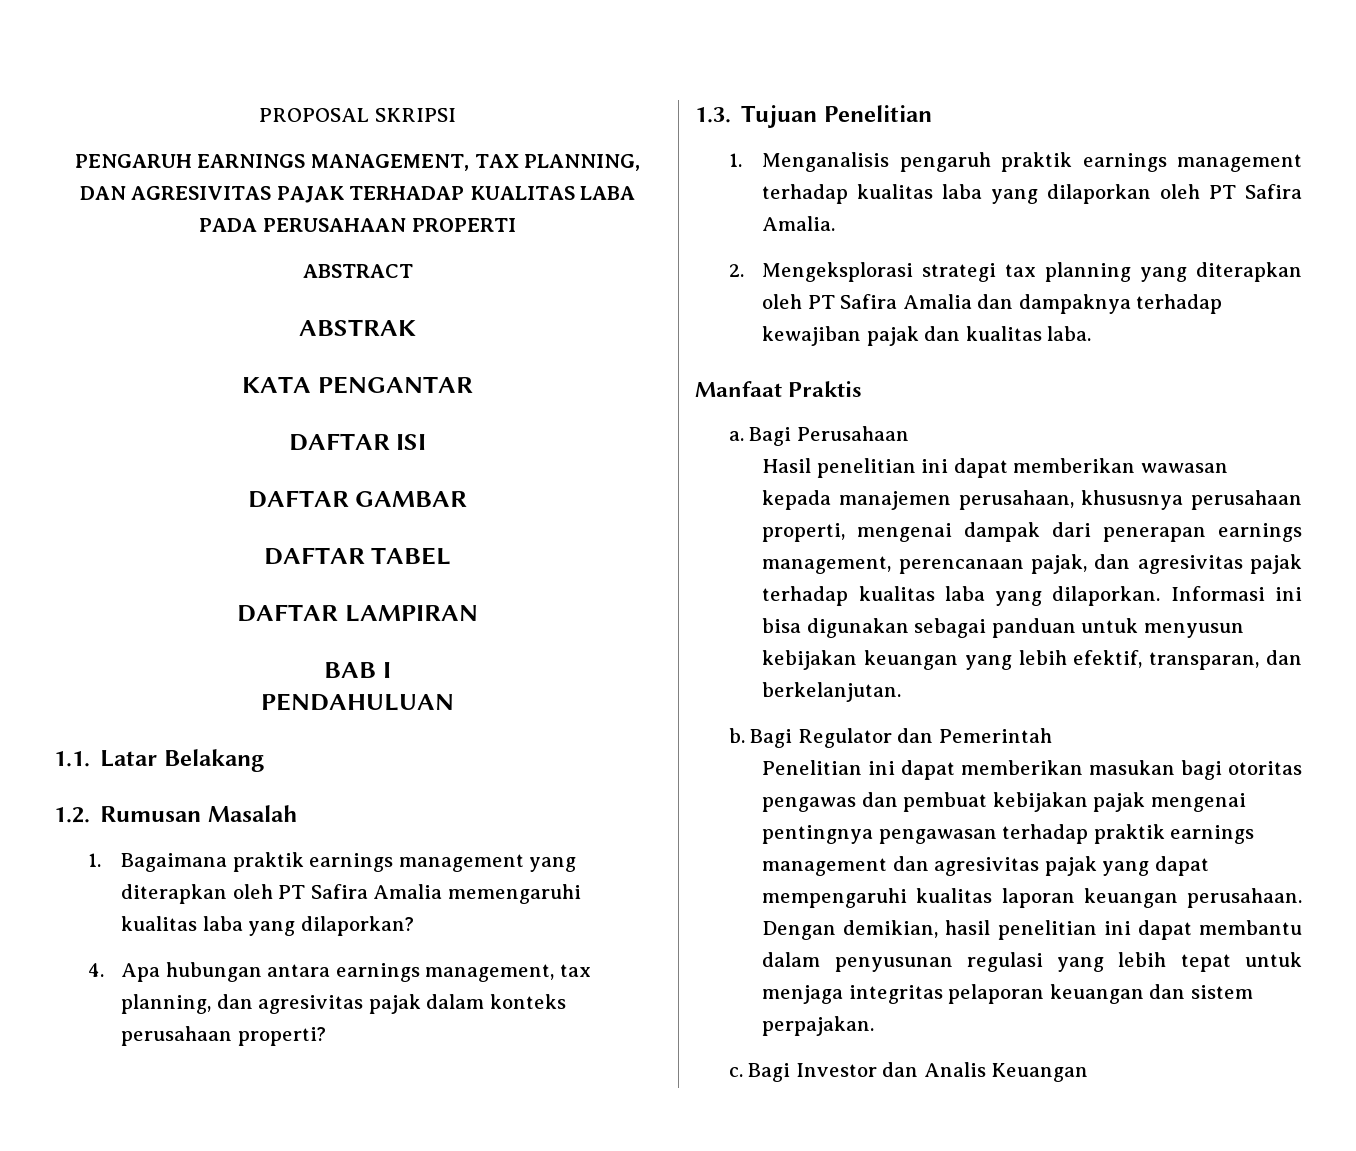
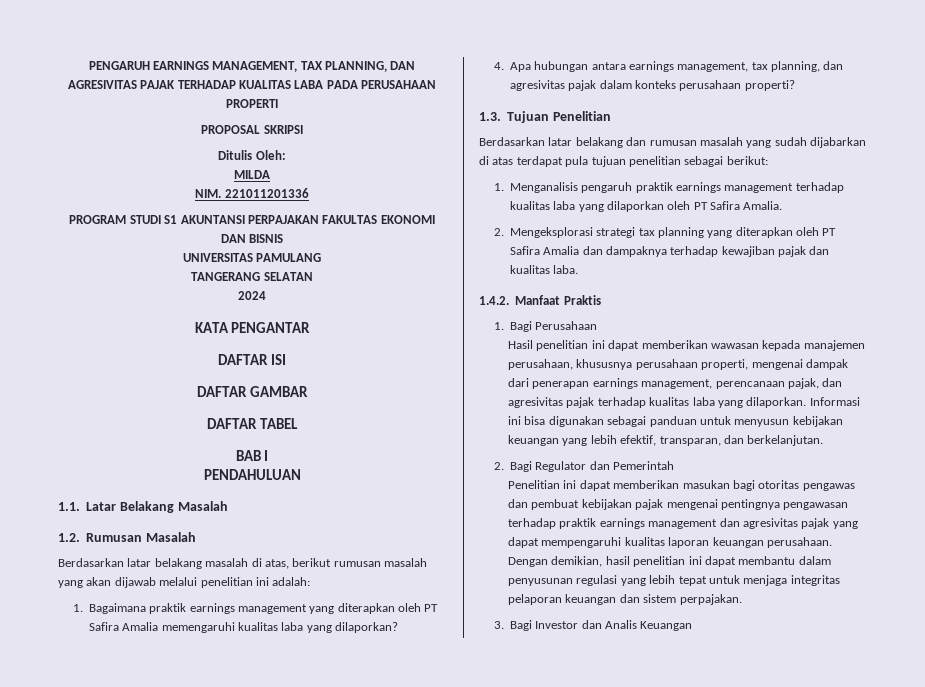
[259,108,456,122] PROPOSAL SKRIPSI // -> (88, 65) none
[302,264,413,278] [299,319,416,336] ABSTRACT // ABSTRAK -> [201,125,303,134] [218,150,286,160] [234,170,270,179] [195,188,309,198] [69,215,435,224] [220,234,284,243] [182,253,322,262] [191,272,313,281] [238,291,266,300] PROPOSAL SKRIPSI // Ditulis Oleh: // MILDA // NIM. 221011201336 // PROGRAM STUDI S1 AKUNTANSI PERPAJAKAN FAKULTAS EKONOMI DAN BISNIS // UNIVERSITAS PAMULANG // TANGERANG SELATAN // 2024
[237,604,478,622] // DAFTAR LAMPIRAN -> (298, 423) none
(264, 760) none -> [177,501,228,511] Masalah
(298, 813) none -> [58,558,427,569] [58,577,311,588] // Berdasarkan latar belakang masalah di atas, berikut rumusan masalah yang akan dijawab melalui penelitian ini adalah:
(932, 113) none -> [479,137,866,148] [479,156,768,167] // Berdasarkan latar belakang dan rumusan masalah yang sudah dijabarkan di atas terdapat pula tujuan penelitian sebagai berikut:
(1092, 333) none -> [479,296,509,305] 1.4.2.
[728,431,744,441] a. -> [493,322,504,330] 1.
[728,728,745,743] b. -> [493,462,504,470] 2.
[728,1067,743,1077] c. -> [493,621,504,629] 3.

